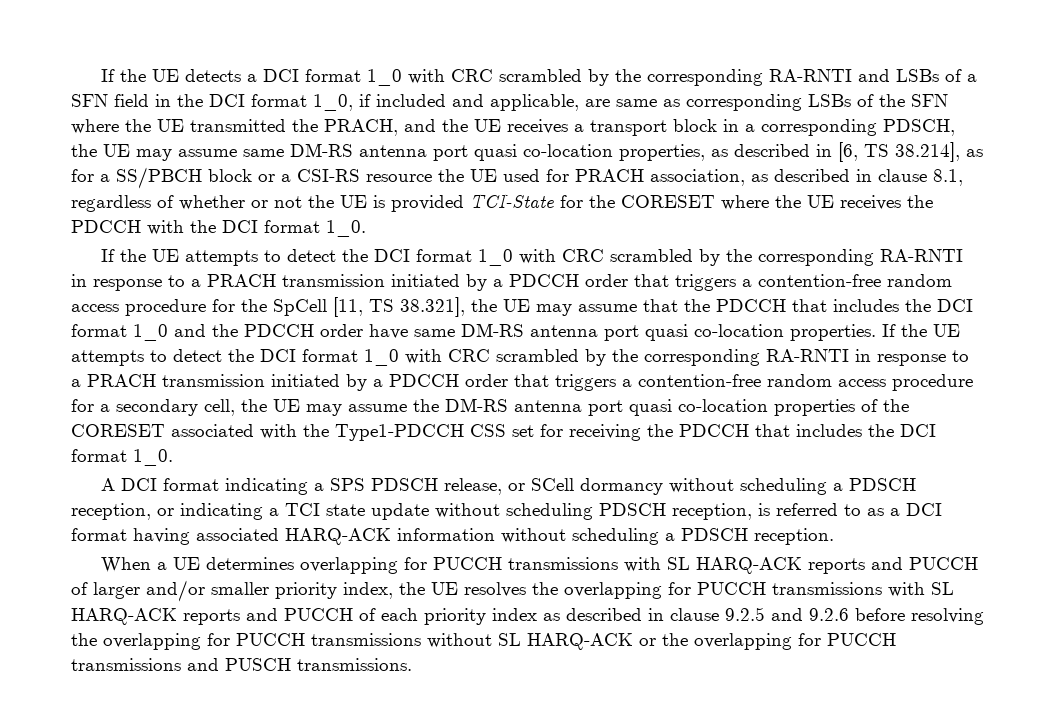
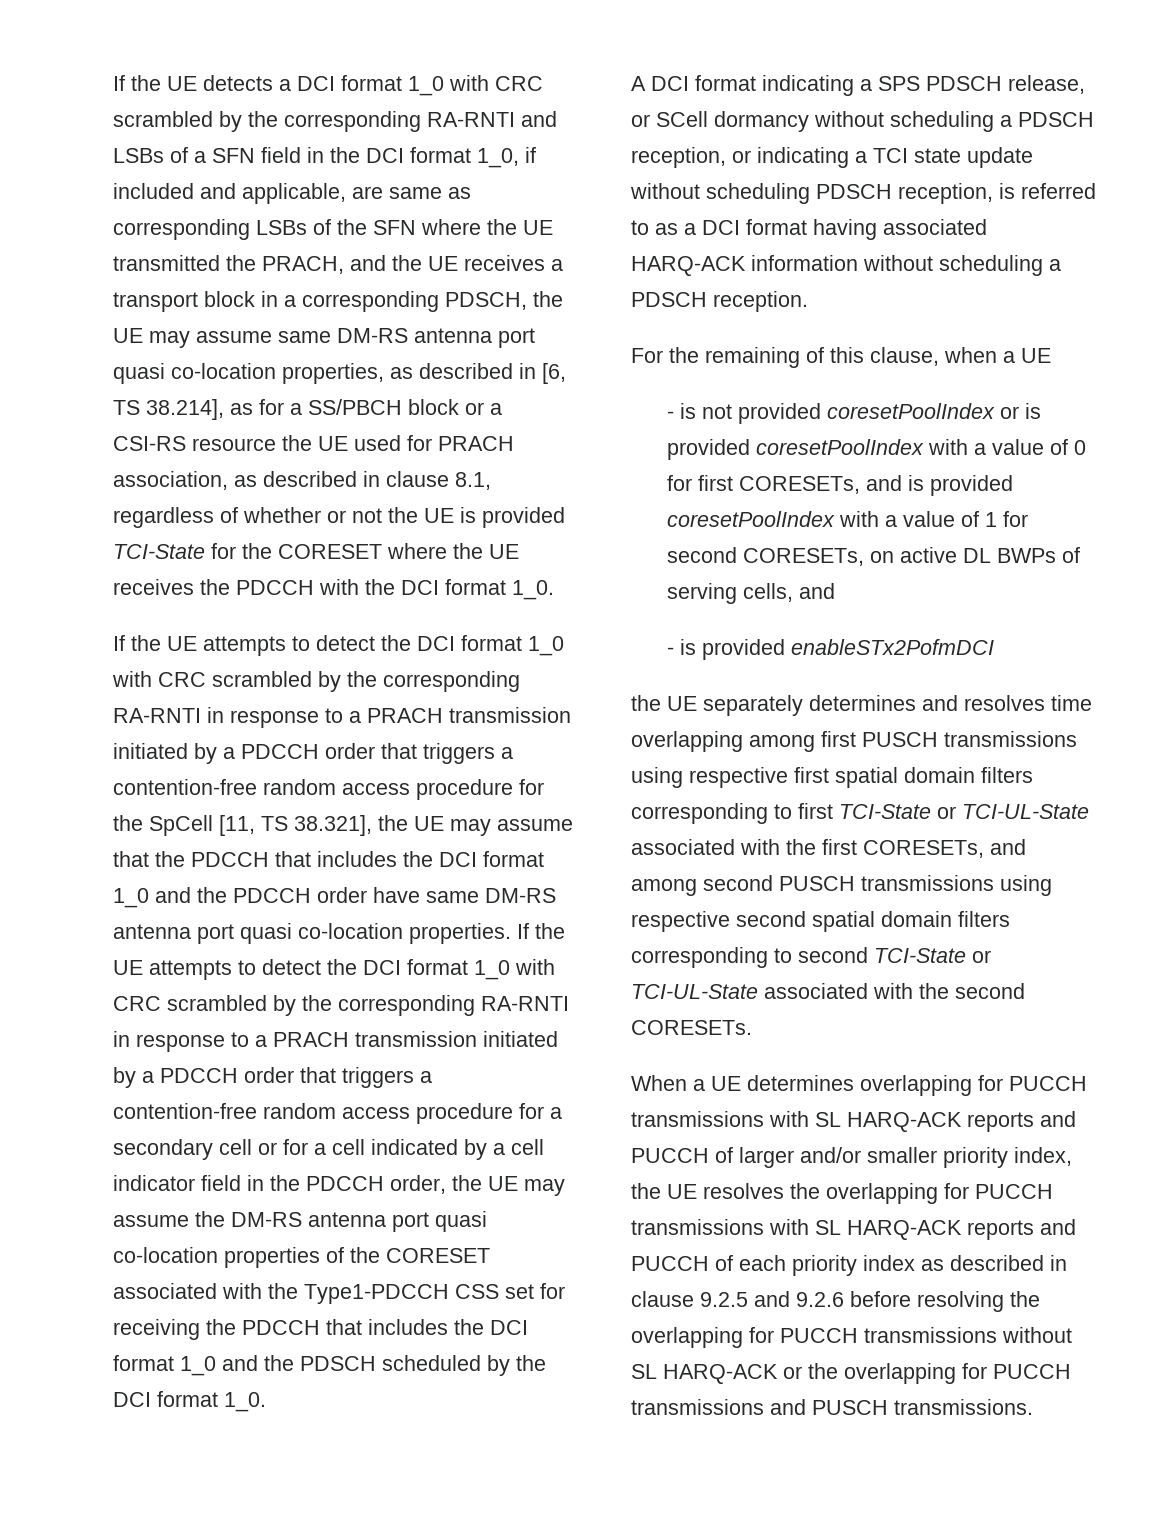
[204,399,235,416] cell, -> [219,1139,544,1160] [113,1175,446,1194] cell or for a cell indicated by a cell indicator field in the PDCCH order,
(127, 455) none -> [180,1355,546,1376] [113,1391,218,1407] 1_0 and the PDSCH scheduled by the DCI format
(834, 536) none -> [631,347,1051,368] [667,403,1042,424] [667,439,1087,460] [667,475,1014,496] [667,511,1029,527] [667,547,1081,566] [667,583,836,604] [667,639,995,660] [631,695,1092,716] [631,731,1077,752] [631,767,1033,788] [631,803,1089,824] [631,839,1026,858] [631,875,1052,896] [631,911,1010,932] [631,947,991,968] [631,983,1025,999] [631,1020,752,1035] // For the remaining of this clause, when a UE // - is not provided coresetPoolIndex or is provided coresetPoolIndex with a value of 0 for first CORESETs, and is provided coresetPoolIndex with a value of 1 for second CORESETs, on active DL BWPs of serving cells, and // - is provided enableSTx2PofmDCI // the UE separately determines and resolves time overlapping among first PUSCH transmissions using respective first spatial domain filters corresponding to first TCI-State or TCI-UL-State associated with the first CORESETs, and among second PUSCH transmissions using respective second spatial domain filters corresponding to second TCI-State or TCI-UL-State associated with the second CORESETs.

